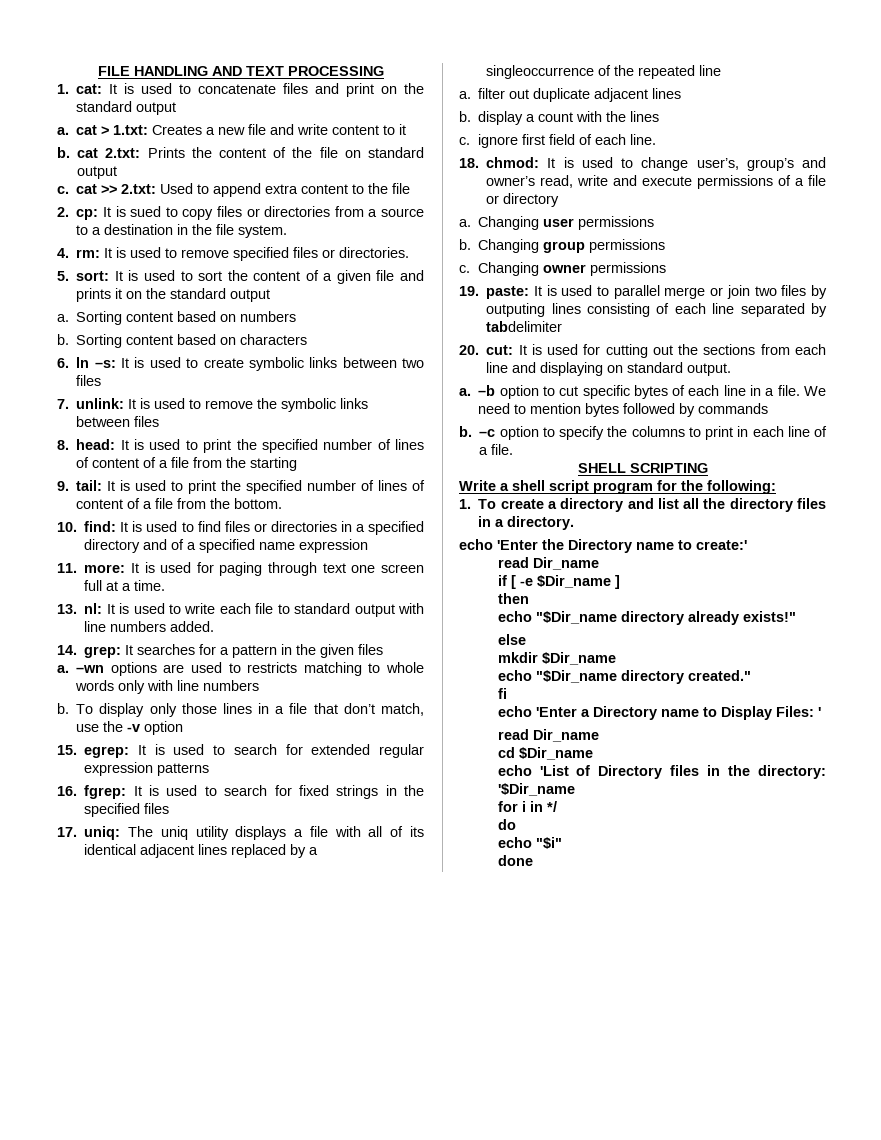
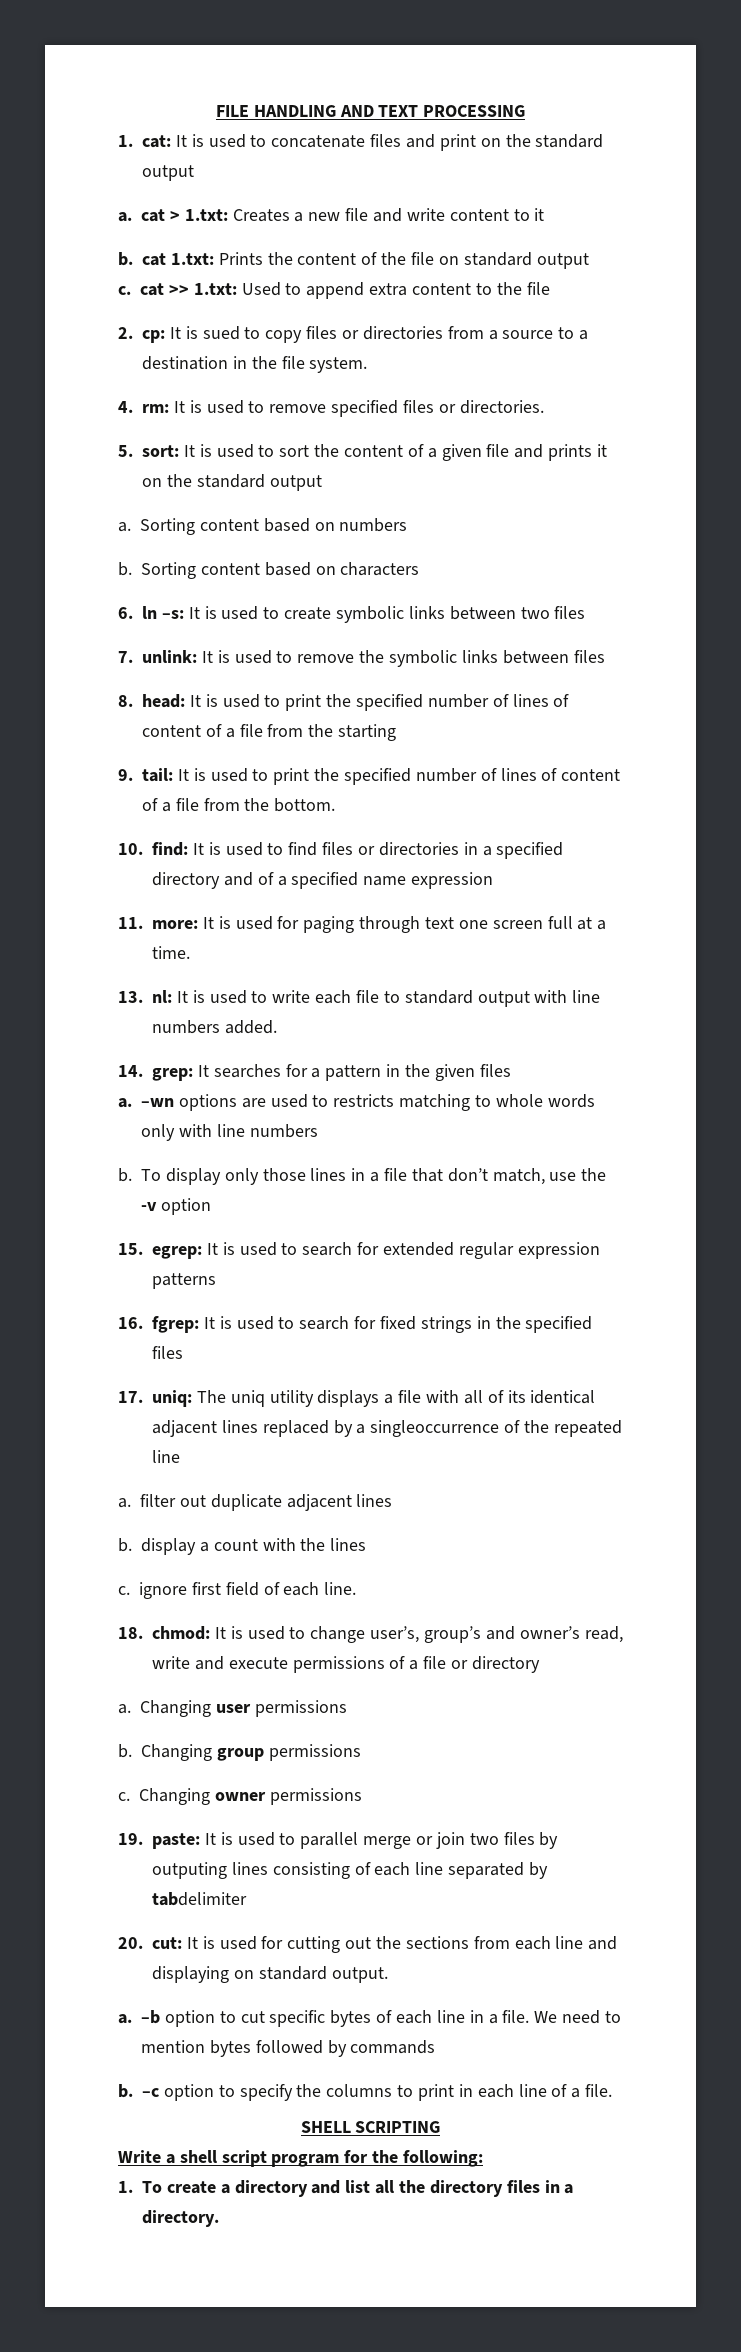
[105,148,141,158] 2.txt: -> [170,253,214,265] 1.txt:
[121,184,157,194] 2.txt: -> [193,283,237,295] 1.txt:
[459,539,747,553] [497,557,599,570] [497,575,620,589] [497,593,529,604] [497,611,796,625] [497,634,526,645] [497,652,616,665] [497,670,751,684] [497,688,507,699] [497,706,821,720] [497,729,599,742] [497,747,593,760] [497,765,826,779] [497,783,575,796] [497,801,557,812] [497,819,516,830] [497,837,562,849] [497,855,533,866] // echo 'Enter the Directory name to create:' // read Dir_name // if [ -e $Dir_name ] // then // echo "$Dir_name directory already exists!" // else // mkdir $Dir_name // echo "$Dir_name directory created." // fi // echo 'Enter a Directory name to Display Files: ' // read Dir_name // cd $Dir_name // echo 'List of Directory files in the directory: '$Dir_name // for i in */ // do // echo "$i" // done -> (219, 2218) none

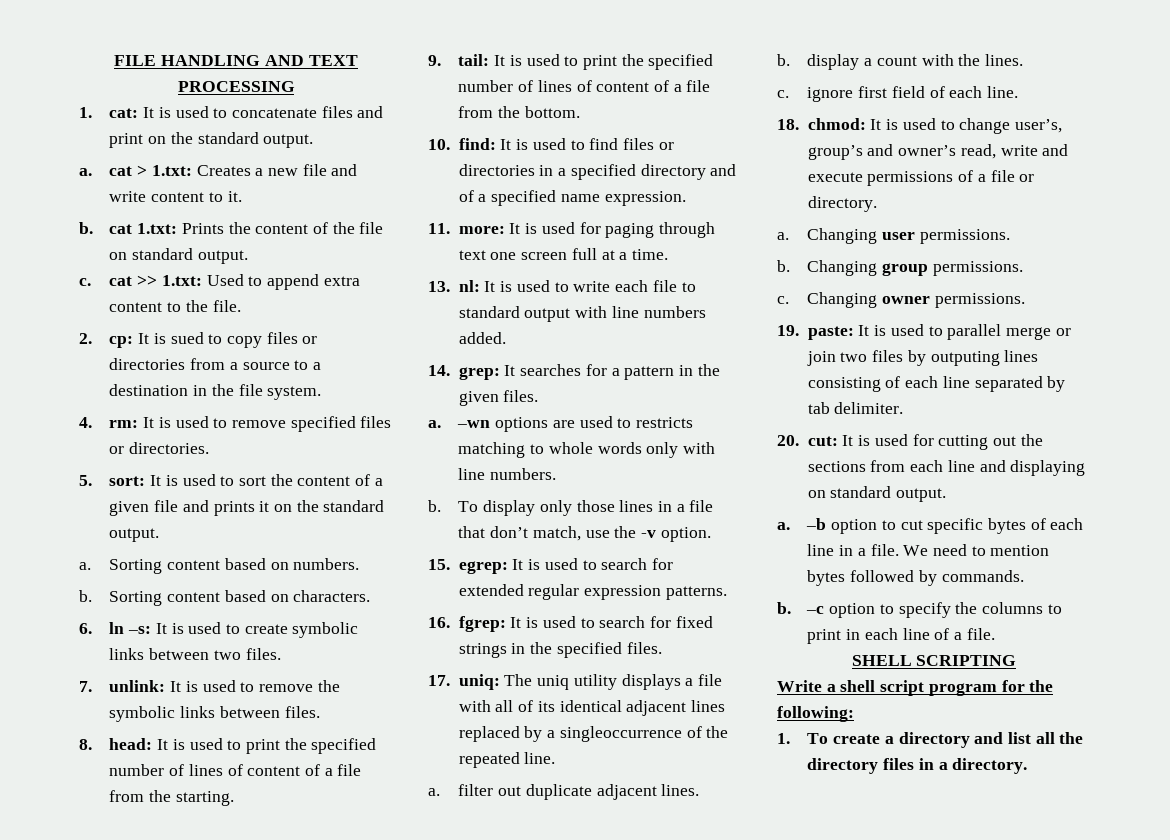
[142,165,194,181] output -> [263,134,314,148] output.
[534,208,545,221] it -> [227,191,242,202] it.
[536,253,589,269] output -> [197,250,248,264] output.
[526,282,550,295] file -> [212,300,241,312] file.
[269,475,322,491] output -> [109,528,160,542] output.
[339,518,408,532] numbers -> [293,558,360,570] numbers.
[340,562,420,576] characters -> [293,590,371,602] characters.
[554,606,586,619] files -> [245,648,281,660] files.
[573,650,605,663] files -> [284,706,320,718] files.
[338,724,397,741] starting -> [175,791,234,806] starting.
[411,872,494,889] expression -> [604,191,686,206] expression.
[479,1064,511,1077] files -> [503,390,539,402] files.
[249,1124,318,1138] numbers -> [490,468,557,480] numbers.
[160,1198,211,1215] option -> [660,527,711,542] option.
[152,1273,216,1289] patterns -> [665,586,727,600] patterns.
[152,1346,183,1359] files -> [626,642,662,654] files.
[152,1450,180,1463] line -> [524,752,556,764] line.
[356,1494,393,1507] lines -> [661,784,700,796] lines.
[330,1538,367,1551] lines -> [984,54,1023,66] lines.
[471,1656,540,1673] directory -> [807,196,877,212] directory.
[254,1700,347,1717] permissions -> [919,229,1010,244] permissions.
[268,1744,361,1761] permissions -> [932,261,1023,276] permissions.
[269,1788,362,1805] permissions -> [934,293,1025,308] permissions.
[152,1892,247,1906] tabdelimiter -> [807,402,904,414] tab delimiter.
[350,2040,436,2054] commands -> [941,570,1024,582] commands.

